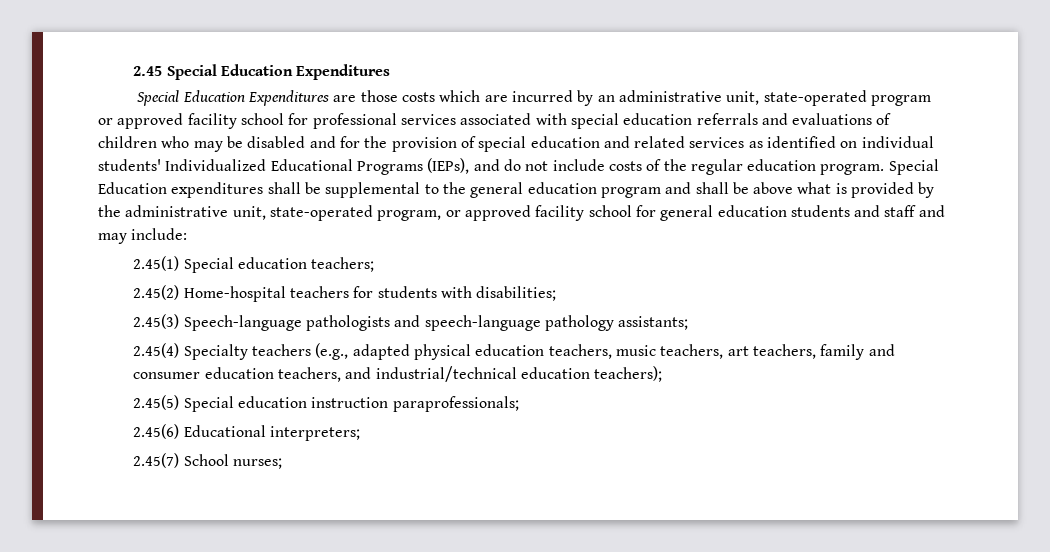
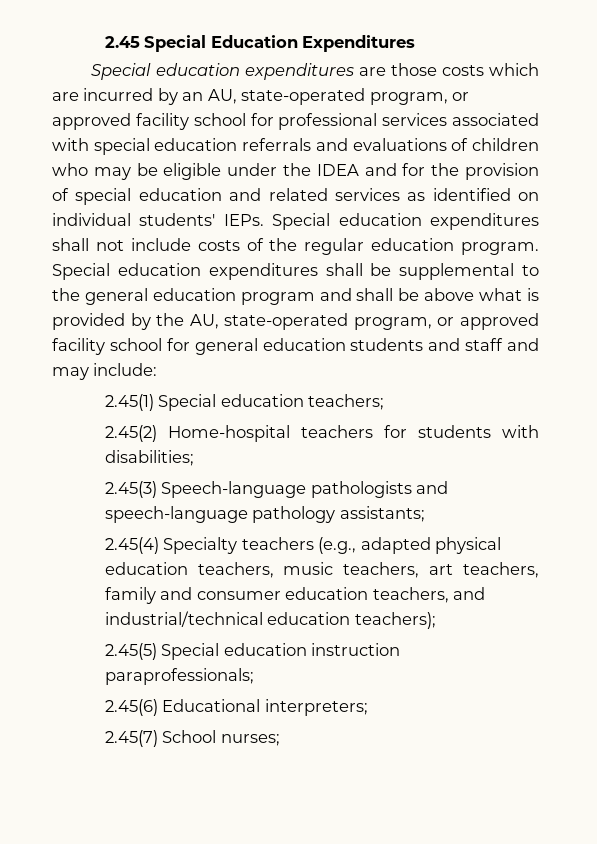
[182,90,330,106] Education Expenditures -> [155,63,354,80] education expenditures
[618,90,931,106] administrative unit, state-operated program -> [207,88,448,105] AU, state-operated program,
[247,136,306,148] disabled -> [163,163,359,180] eligible under the IDEA
[165,158,521,175] Individualized Educational Programs (IEPs), and do -> [223,213,539,230] [52,238,89,251] IEPs. Special education expenditures shall
[98,182,167,194] Education -> [117,263,201,276] education
[125,205,266,220] administrative unit, -> [189,314,219,329] AU,

